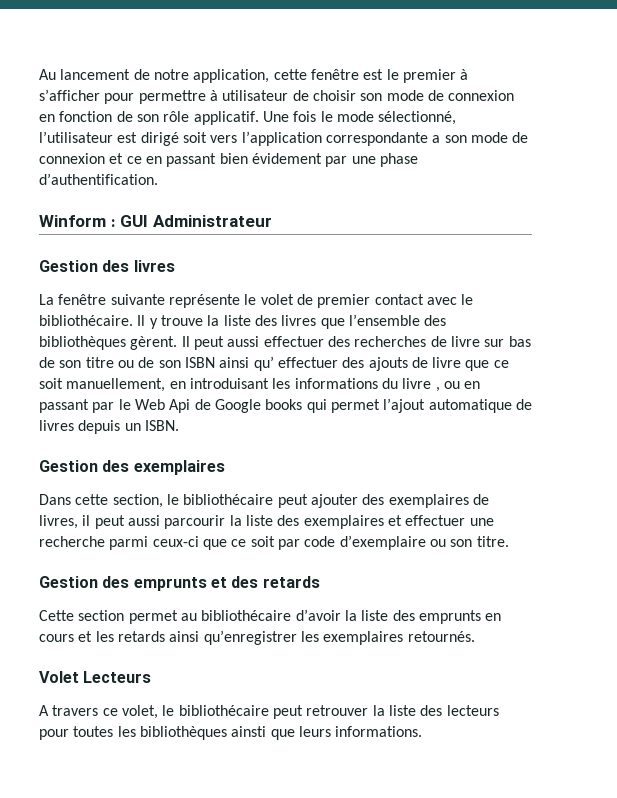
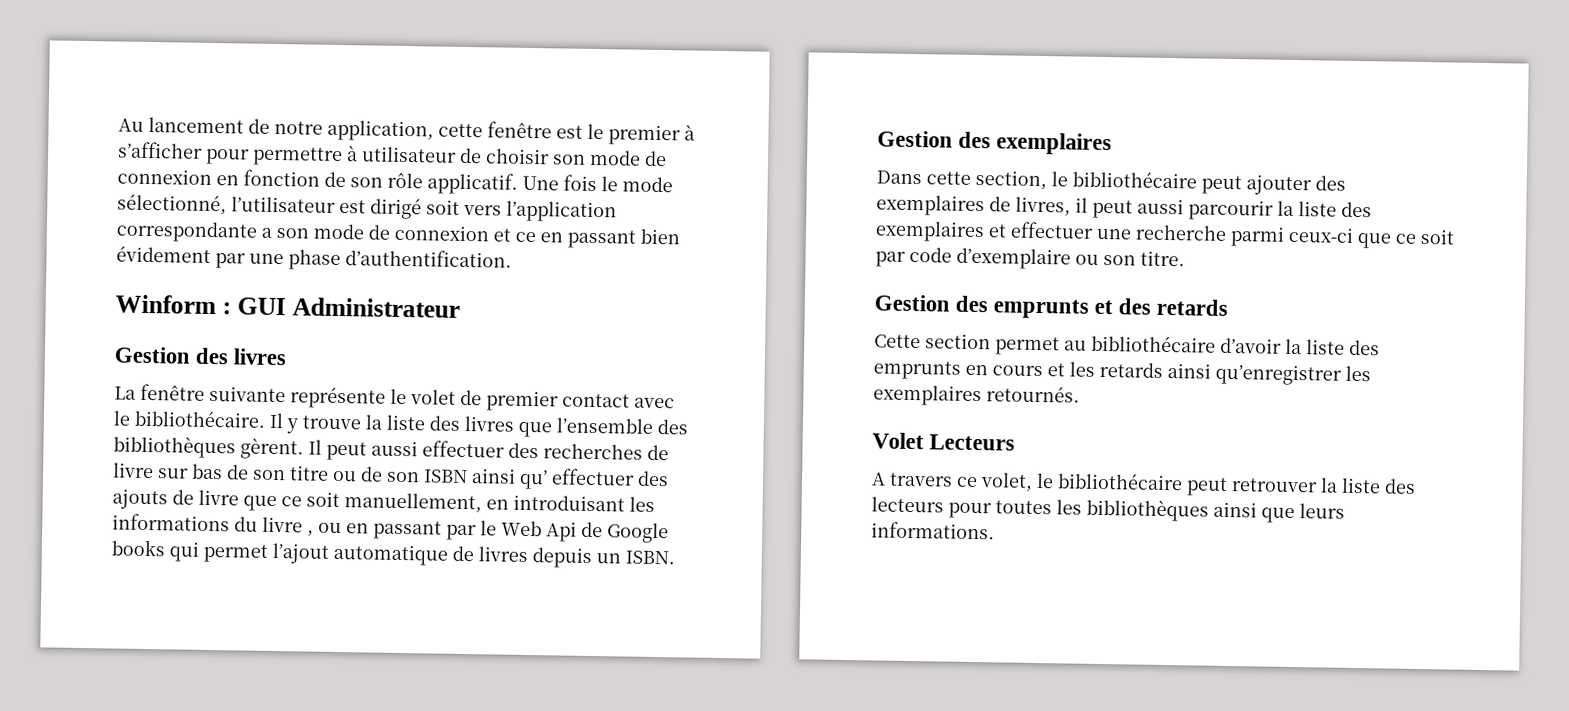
[231,726,267,737] ainsti -> [1213,501,1257,518] ainsi

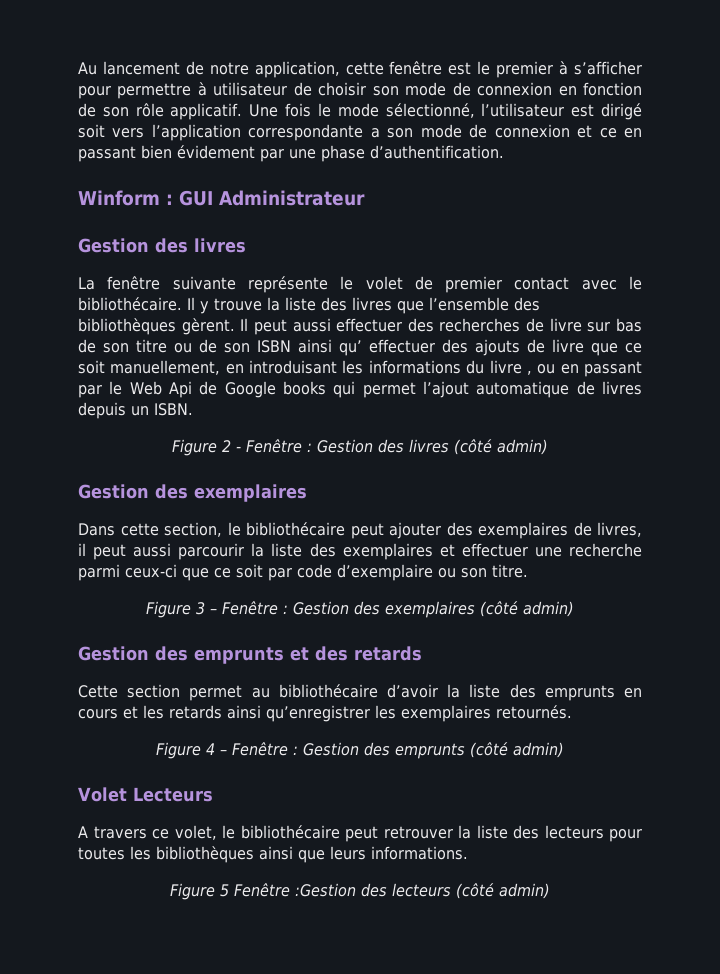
(675, 557) none -> [172,439,548,456] // Figure 2 - Fenêtre : Gestion des livres (côté admin)
(1185, 258) none -> [146,601,574,618] // Figure 3 – Fenêtre : Gestion des exemplaires (côté admin)
(1080, 394) none -> [156,742,564,759] // Figure 4 – Fenêtre : Gestion des emprunts (côté admin)
(995, 530) none -> [170,883,550,900] // Figure 5 Fenêtre :Gestion des lecteurs (côté admin)

